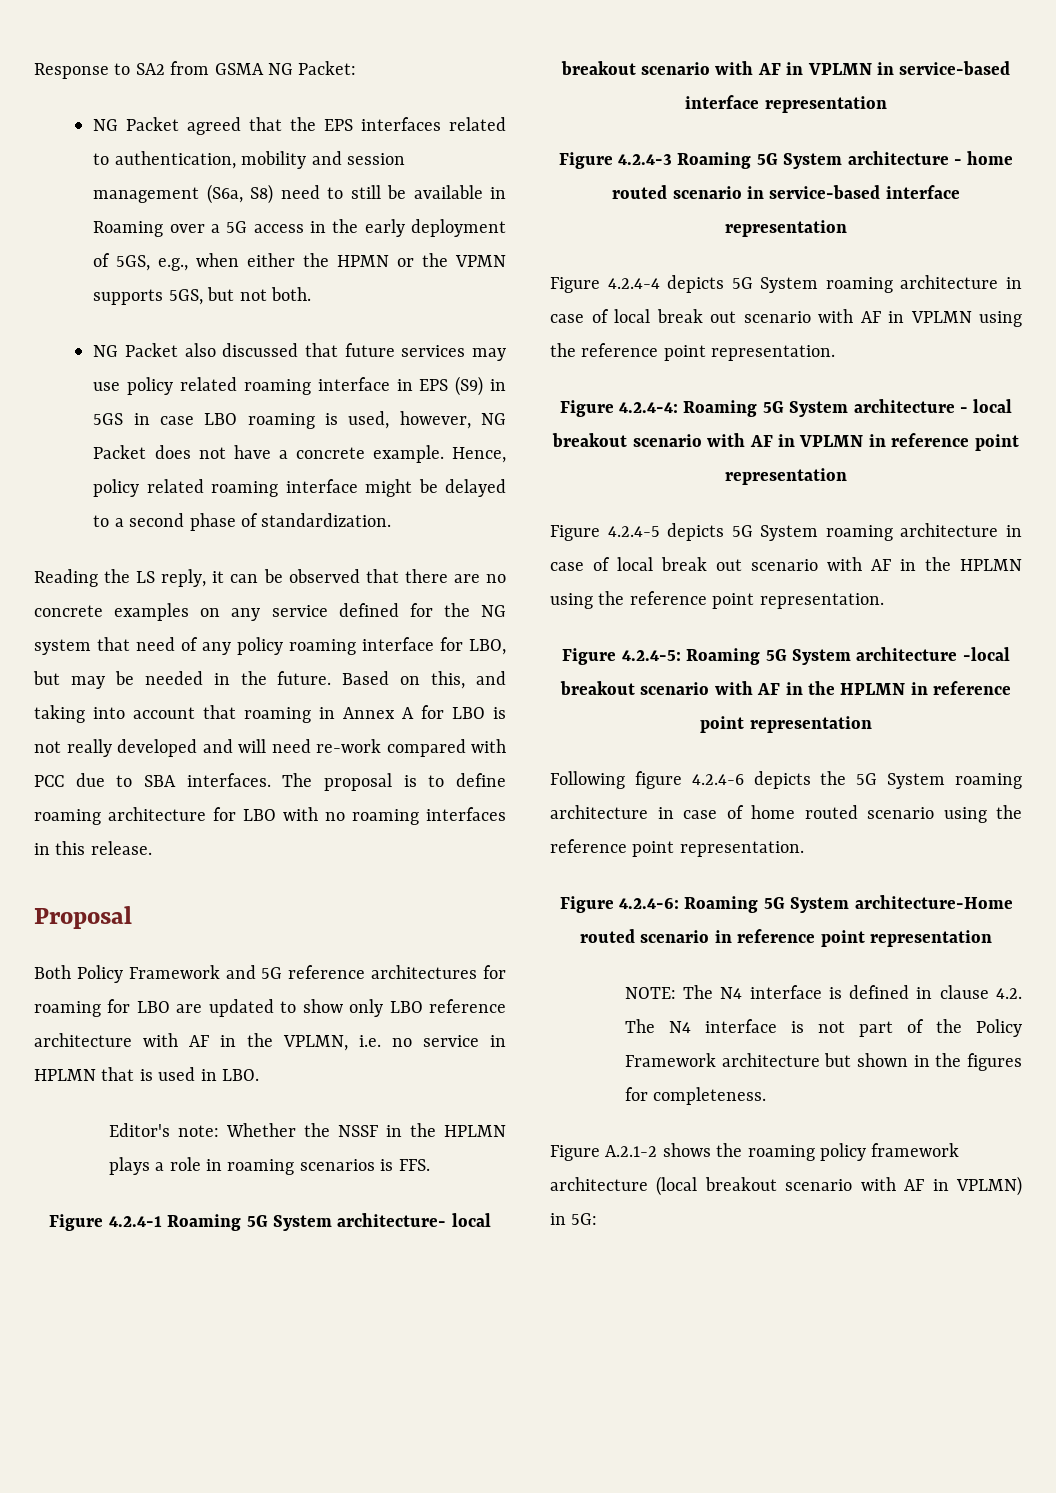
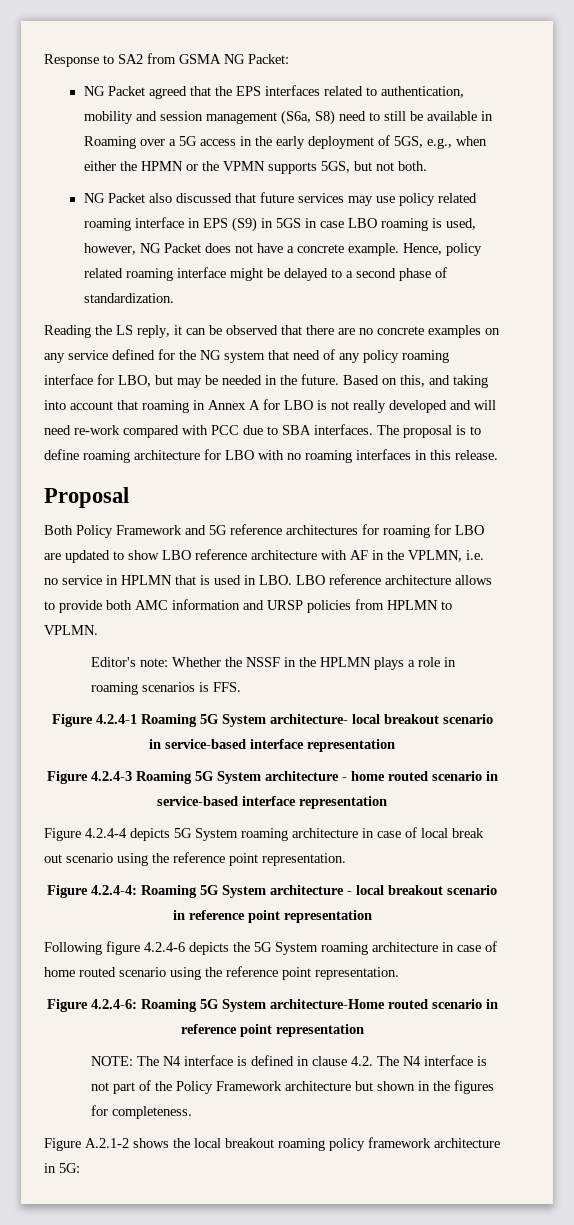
[349,999,384,1017] only -> (159, 555) none
(259, 1075) none -> [296,574,492,585] [44,599,452,613] [44,625,98,635] LBO reference architecture allows to provide both AMC information and URSP policies from HPLMN to VPLMN.
[715,61,872,75] with AF in VPLMN -> (493, 719) none
[818,309,972,323] with AF in VPLMN -> (113, 858) none
[707,433,1019,451] [725,468,847,485] [550,523,1022,541] [550,557,1022,571] [550,591,884,609] [562,647,1010,665] [559,681,906,695] with AF in VPLMN in reference point representation // Figure 4.2.4-5 depicts 5G System roaming architecture in case of local break out scenario with AF in the HPLMN using the reference point representation. // Figure 4.2.4-5: Roaming 5G System architecture -local breakout scenario with AF in the HPLMN -> (497, 890) none
(743, 1150) none -> [194,1138,274,1148] local breakout
[656,1176,1022,1196] (local breakout scenario with AF in VPLMN) -> (500, 1143) none

